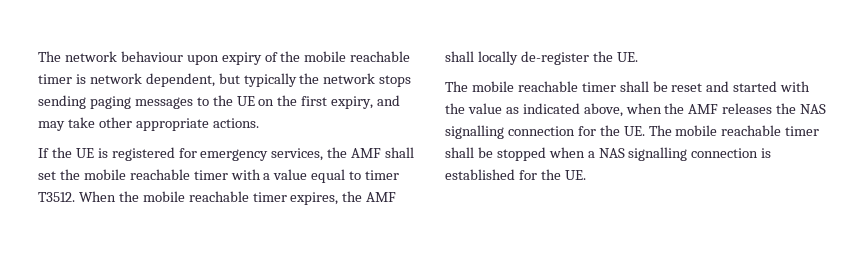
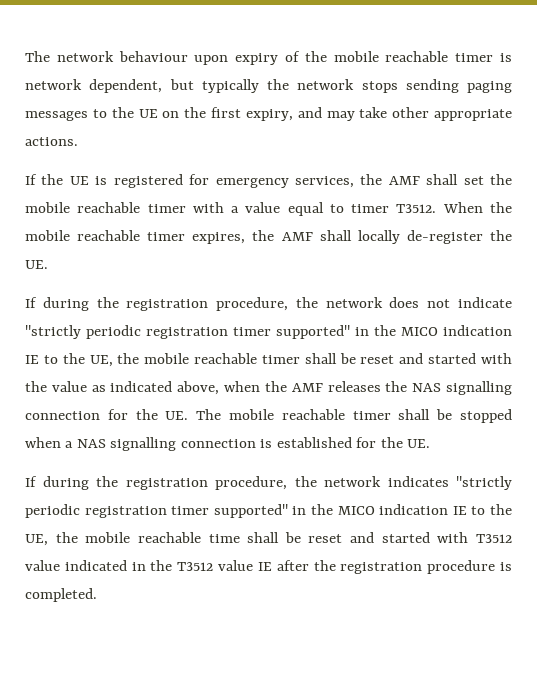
[445,81,468,92] The -> [25,297,512,311] [25,325,512,339] [25,353,140,367] If during the registration procedure, the network does not indicate "strictly periodic registration timer supported" in the MICO indication IE to the UE, the
(586, 175) none -> [25,476,512,490] [25,504,513,518] [25,532,512,546] [25,560,512,574] [25,588,97,602] // If during the registration procedure, the network indicates "strictly periodic registration timer supported" in the MICO indication IE to the UE, the mobile reachable time shall be reset and started with T3512 value indicated in the T3512 value IE after the registration procedure is completed.

